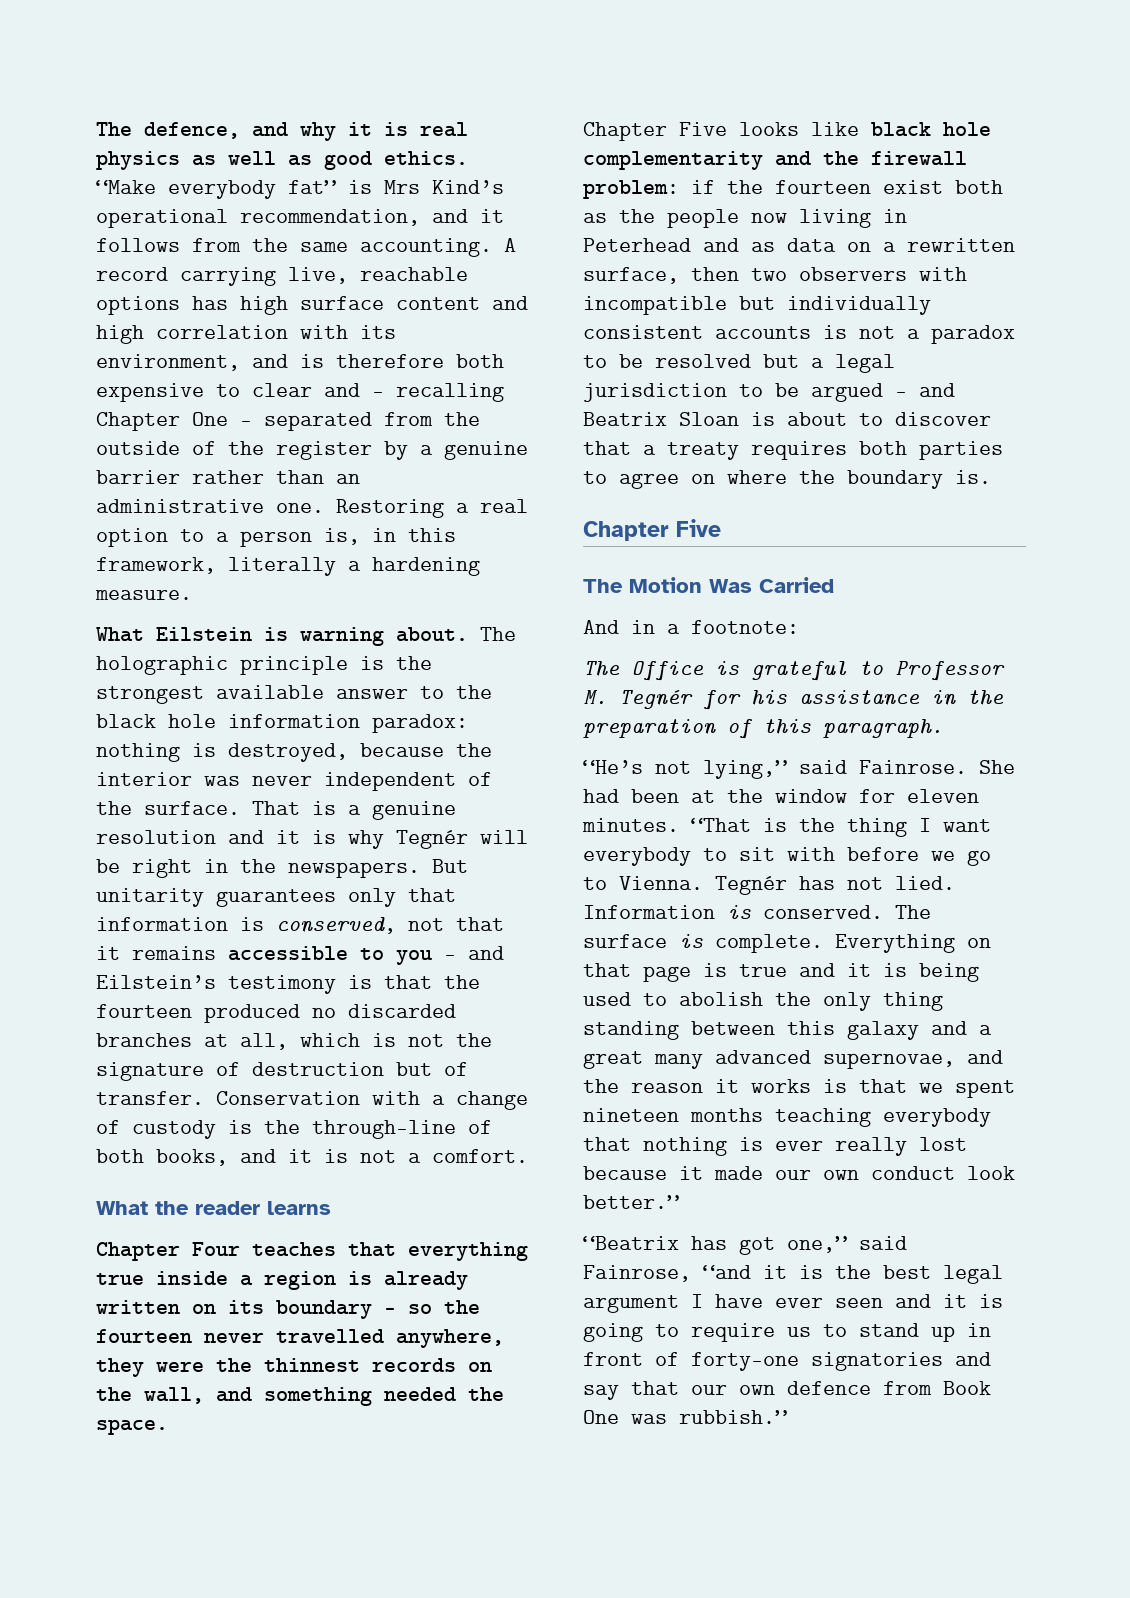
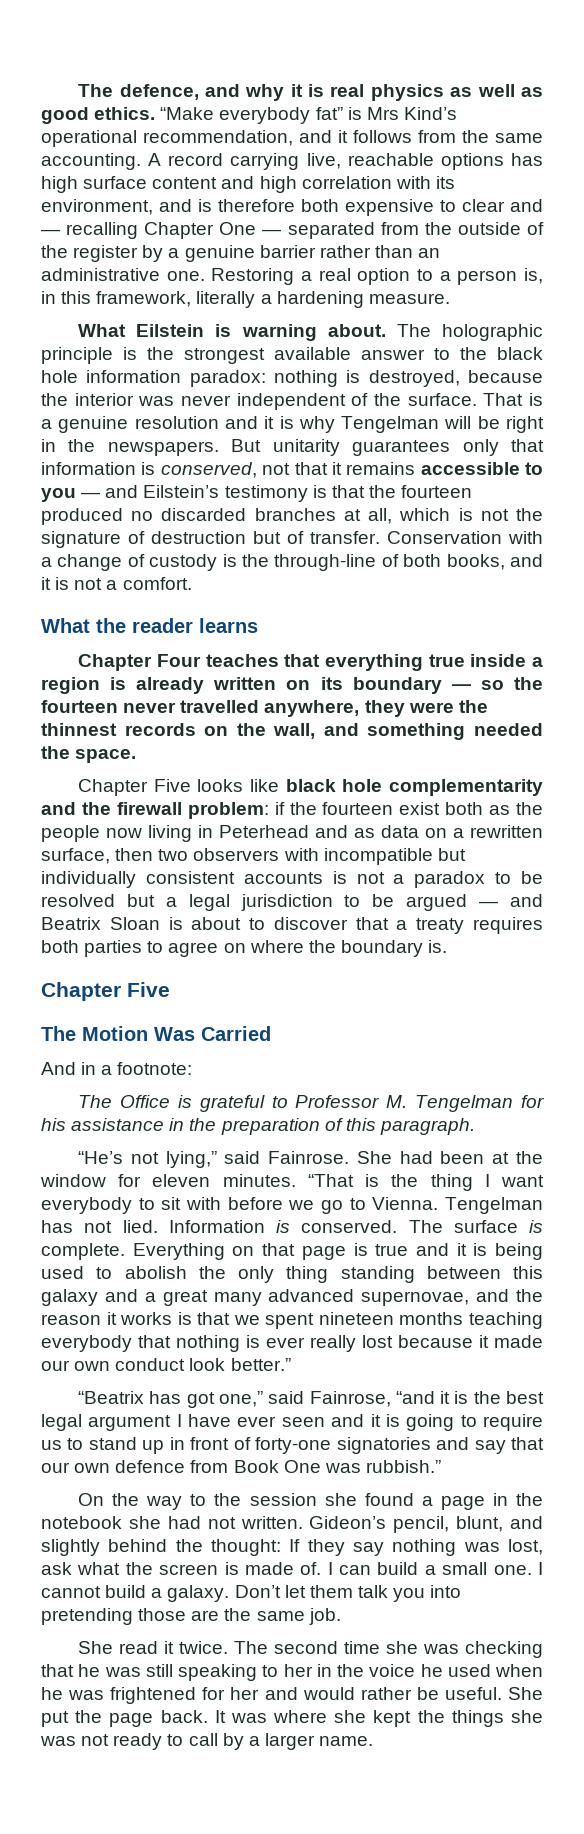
[396,830,468,849] Tegnér -> [341,416,440,433] Tengelman
[619,690,693,709] Tegnér -> [415,1095,514,1112] Tengelman
[715,876,787,895] Tegnér -> [445,1197,543,1214] Tengelman
(787, 1417) none -> [78,1493,543,1510] [41,1516,543,1533] [41,1539,543,1556] [41,1562,543,1575] [41,1585,462,1602] [41,1608,341,1625] [78,1641,543,1658] [41,1664,543,1681] [41,1687,544,1704] [41,1710,543,1727] [40,1733,374,1750] // On the way to the session she found a page in the notebook she had not written. Gideon’s pencil, blunt, and slightly behind the thought: If they say nothing was lost, ask what the screen is made of. I can build a small one. I cannot build a galaxy. Don’t let them talk you into pretending those are the same job. // She read it twice. The second time she was checking that he was still speaking to her in the voice he used when he was frightened for her and would rather be useful. She put the page back. It was where she kept the things she was not ready to call by a larger name.

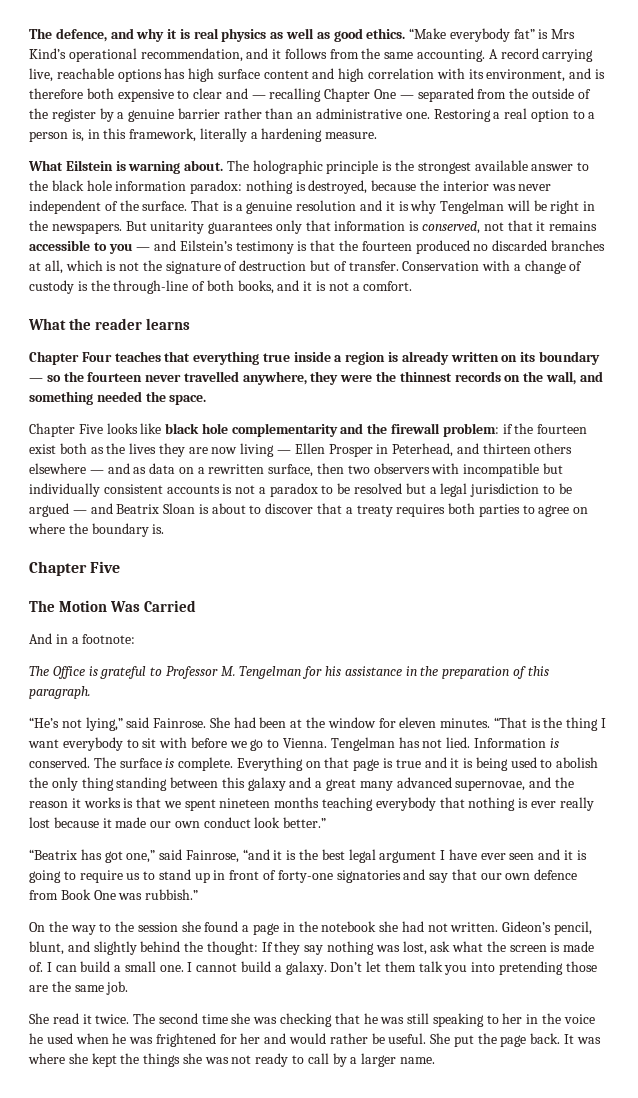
[41,825,309,842] people now living in Peterhead -> [129,443,573,457] [29,463,104,474] lives they are now living — Ellen Prosper in Peterhead, and thirteen others elsewhere —

